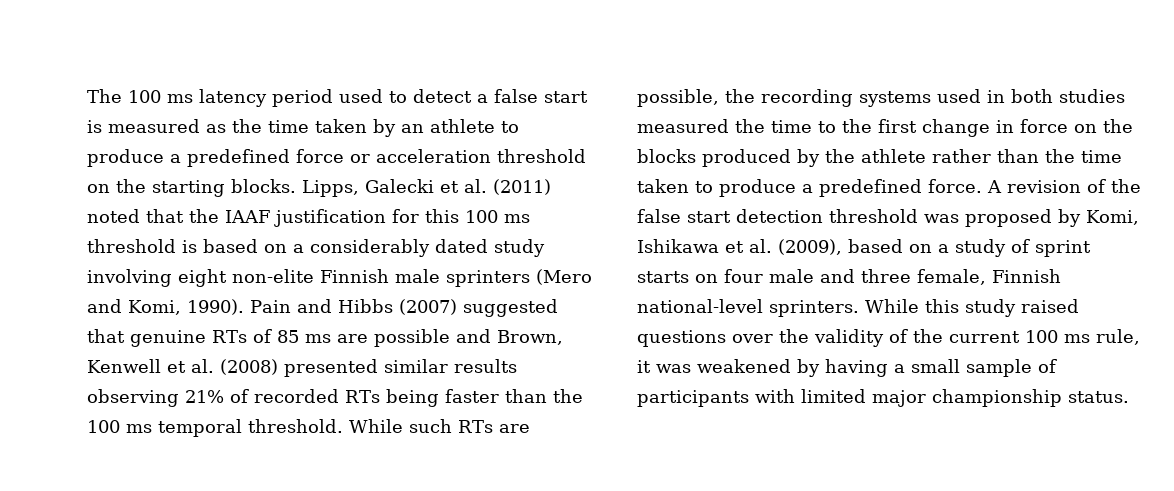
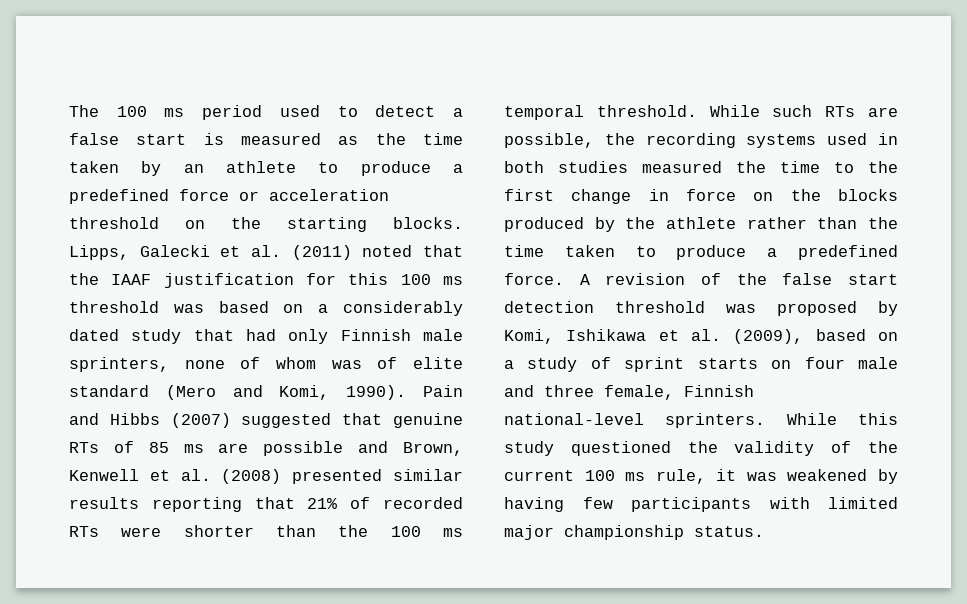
[199,89,267,107] latency -> (185, 112) none
[182,240,197,253] is -> [173,304,204,313] was
[87,269,530,287] involving eight non-elite Finnish male sprinters -> [193,329,463,344] [69,357,464,372] [69,385,149,397] that had only Finnish male sprinters, none of whom was of elite standard
[87,389,179,407] observing -> [151,497,295,512] reporting that
[385,389,499,407] being faster -> [121,525,254,537] were shorter
[1021,299,1079,313] [637,330,773,347] raised questions over -> [570,441,671,456] questioned
[894,359,1057,377] a small sample of -> [582,497,613,509] few

